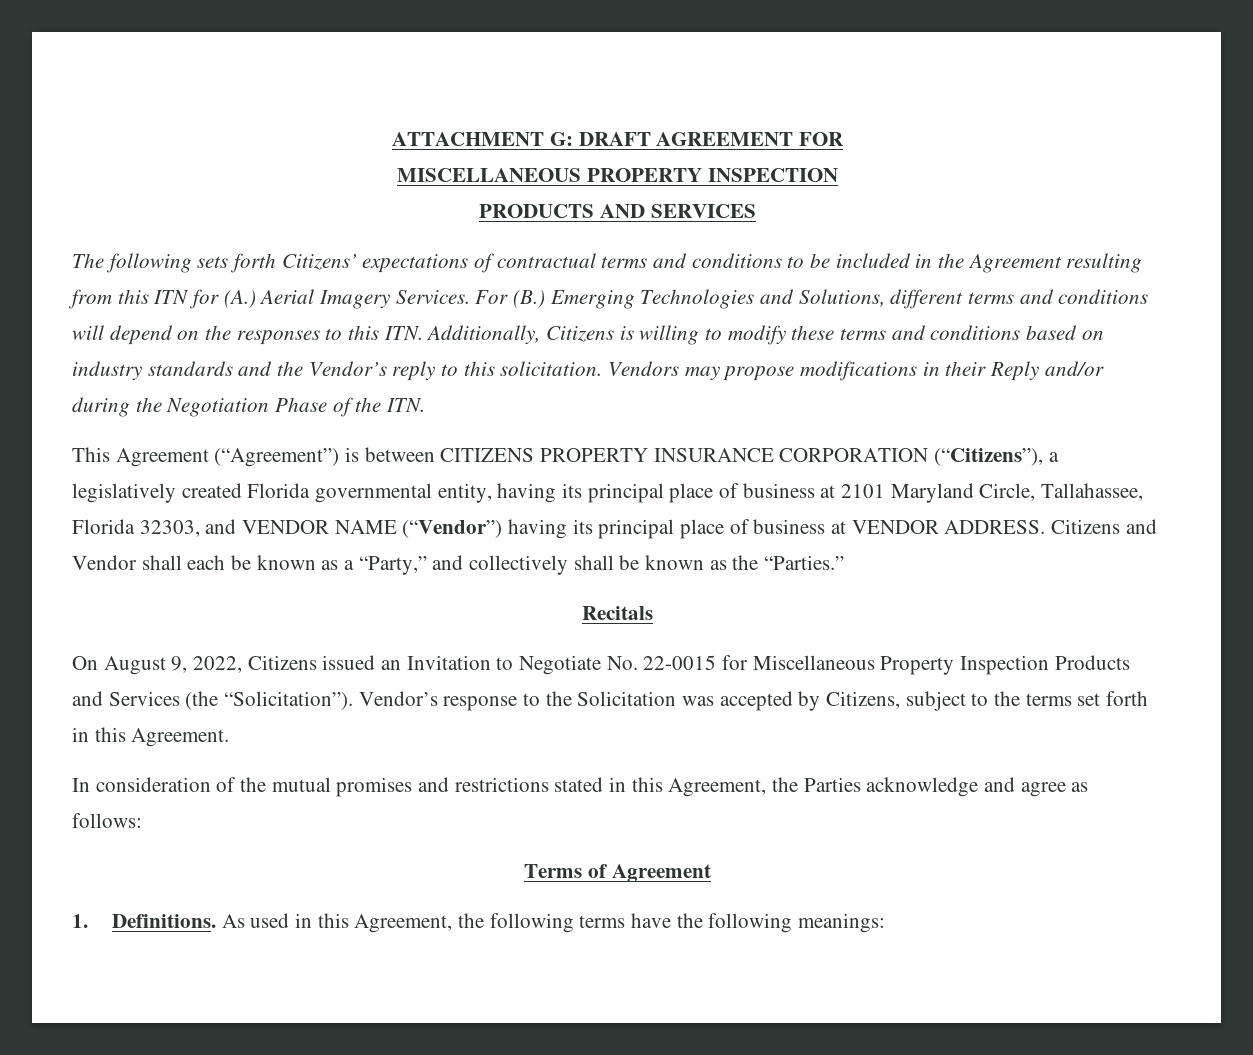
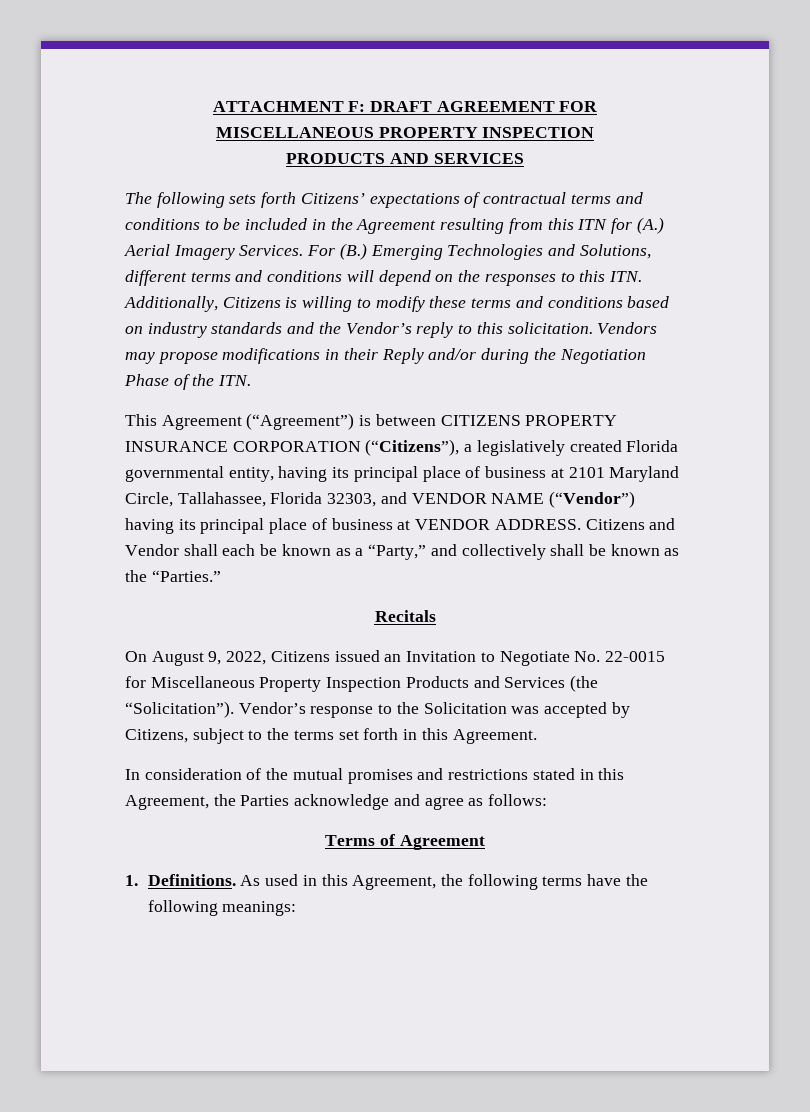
[549,132,573,146] G: -> [348,101,366,112] F:

